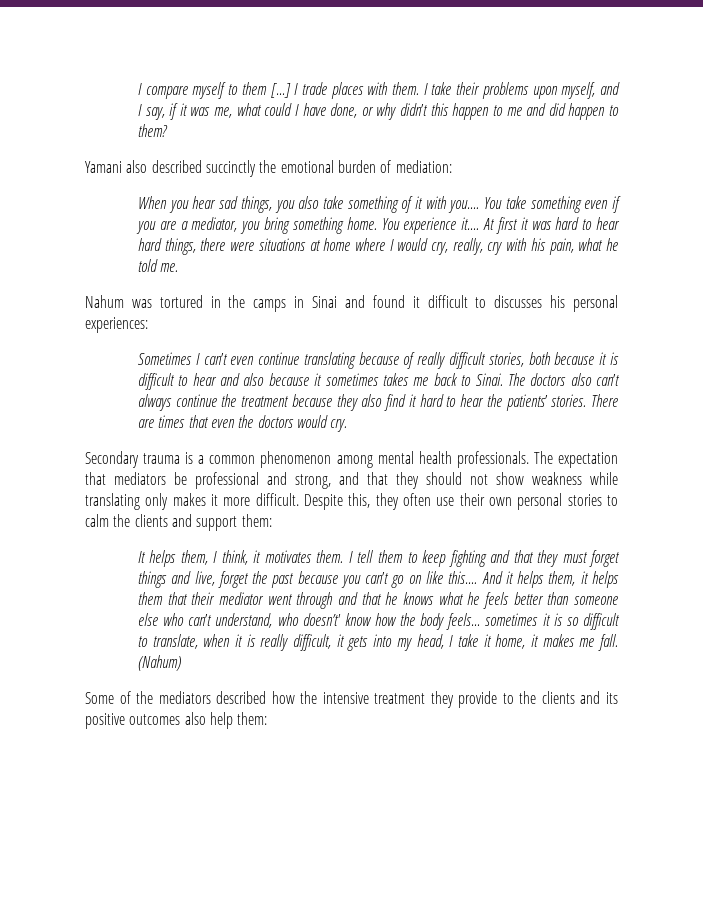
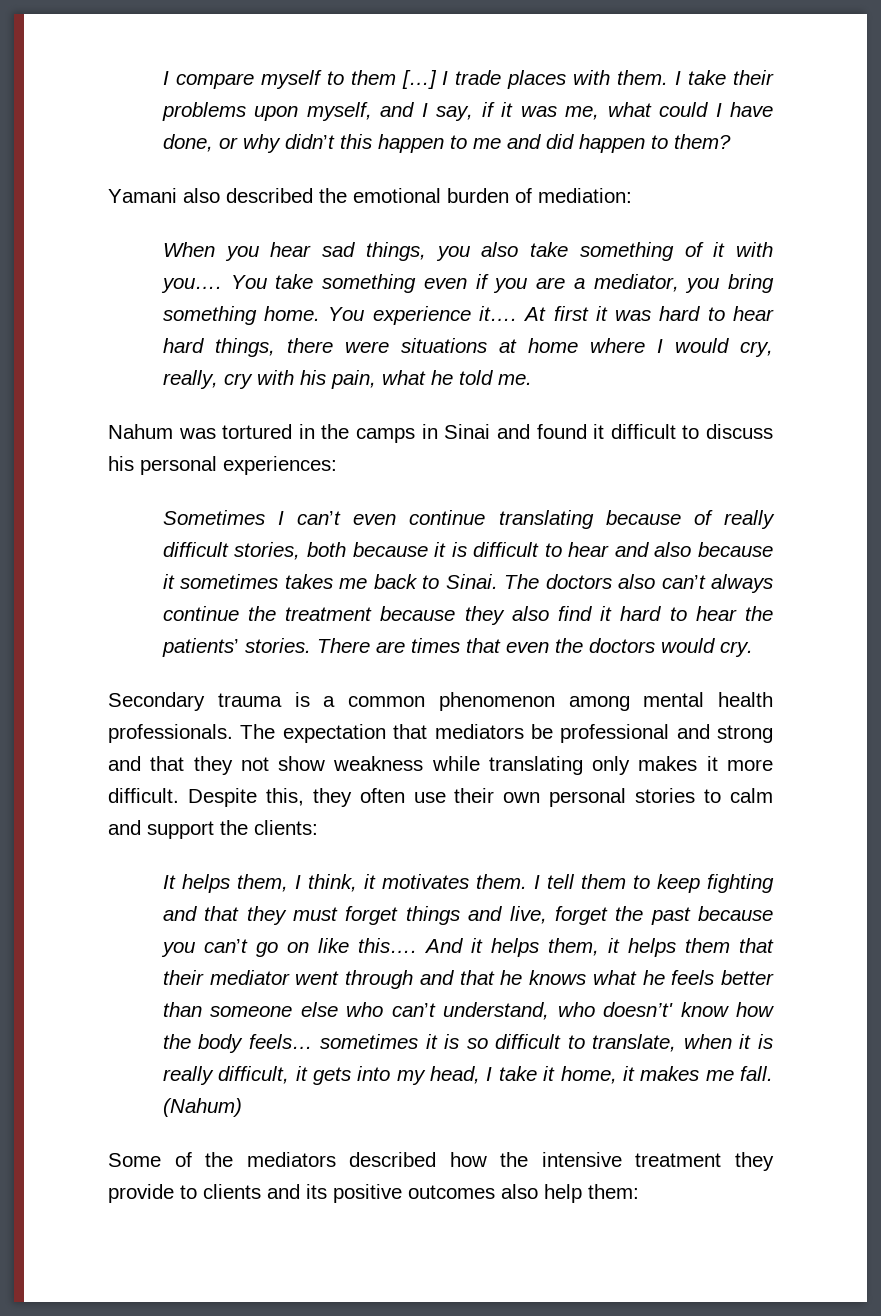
[205,160,256,177] succinctly -> (313, 195) none
[494,295,543,308] discusses -> [706,424,774,439] discuss
[295,472,462,489] strong, and that they should -> [717,725,773,743] [108,756,233,775] strong and that they
[113,514,272,531] the clients and support them: -> [108,820,318,839] and support the clients:
[519,691,537,704] the -> (197, 1192) none

